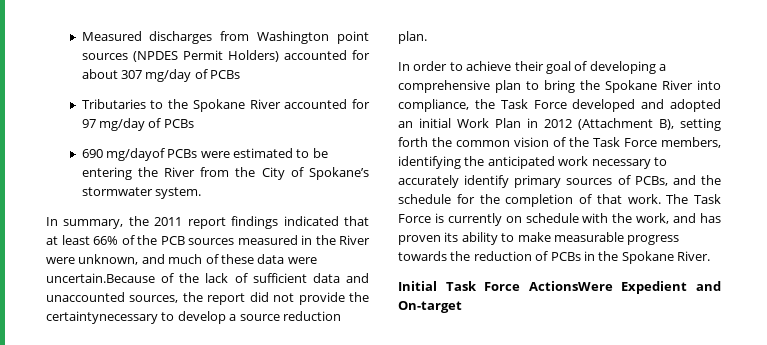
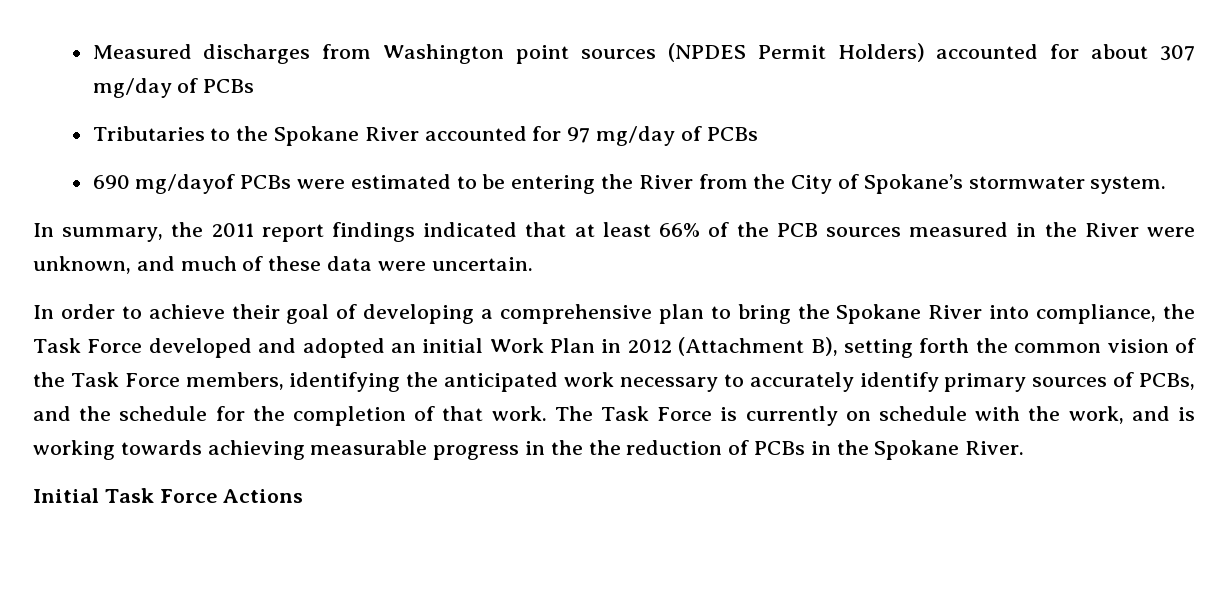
[46,273,369,283] [46,292,369,305] [46,311,341,324] [398,31,427,44] uncertain.Because of the lack of sufficient data and unaccounted sources, the report did not provide the certaintynecessary to develop a source reduction plan. -> [431,257,533,271] uncertain.
[700,213,721,223] [398,232,680,245] [398,251,447,261] has proven its ability to make measurable progress towards -> [1178,407,1195,421] [33,440,583,460] is working towards achieving measurable progress in the
[528,281,721,294] [398,301,462,313] ActionsWere Expedient and On-target -> [223,489,304,503] Actions

